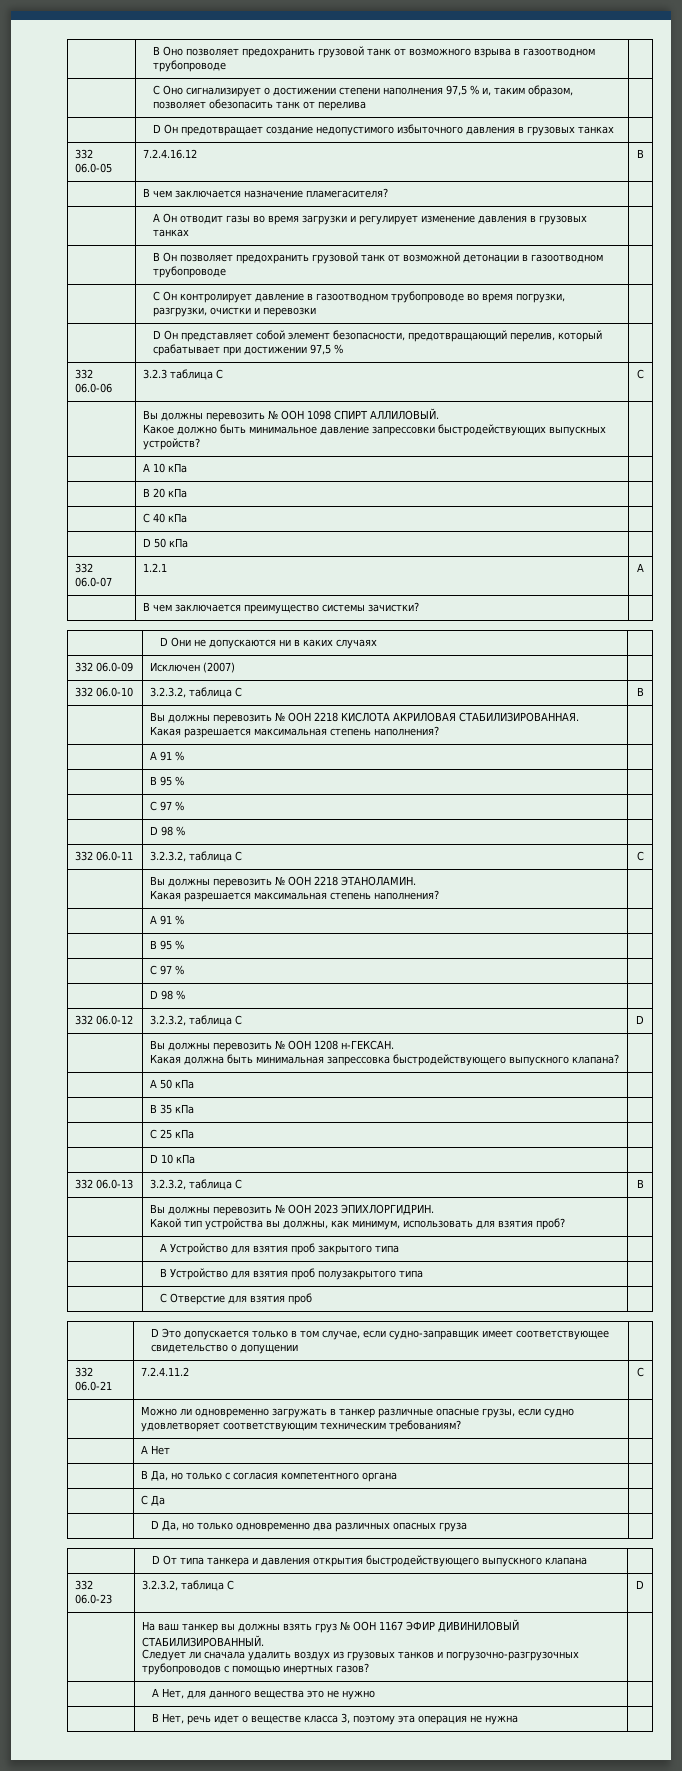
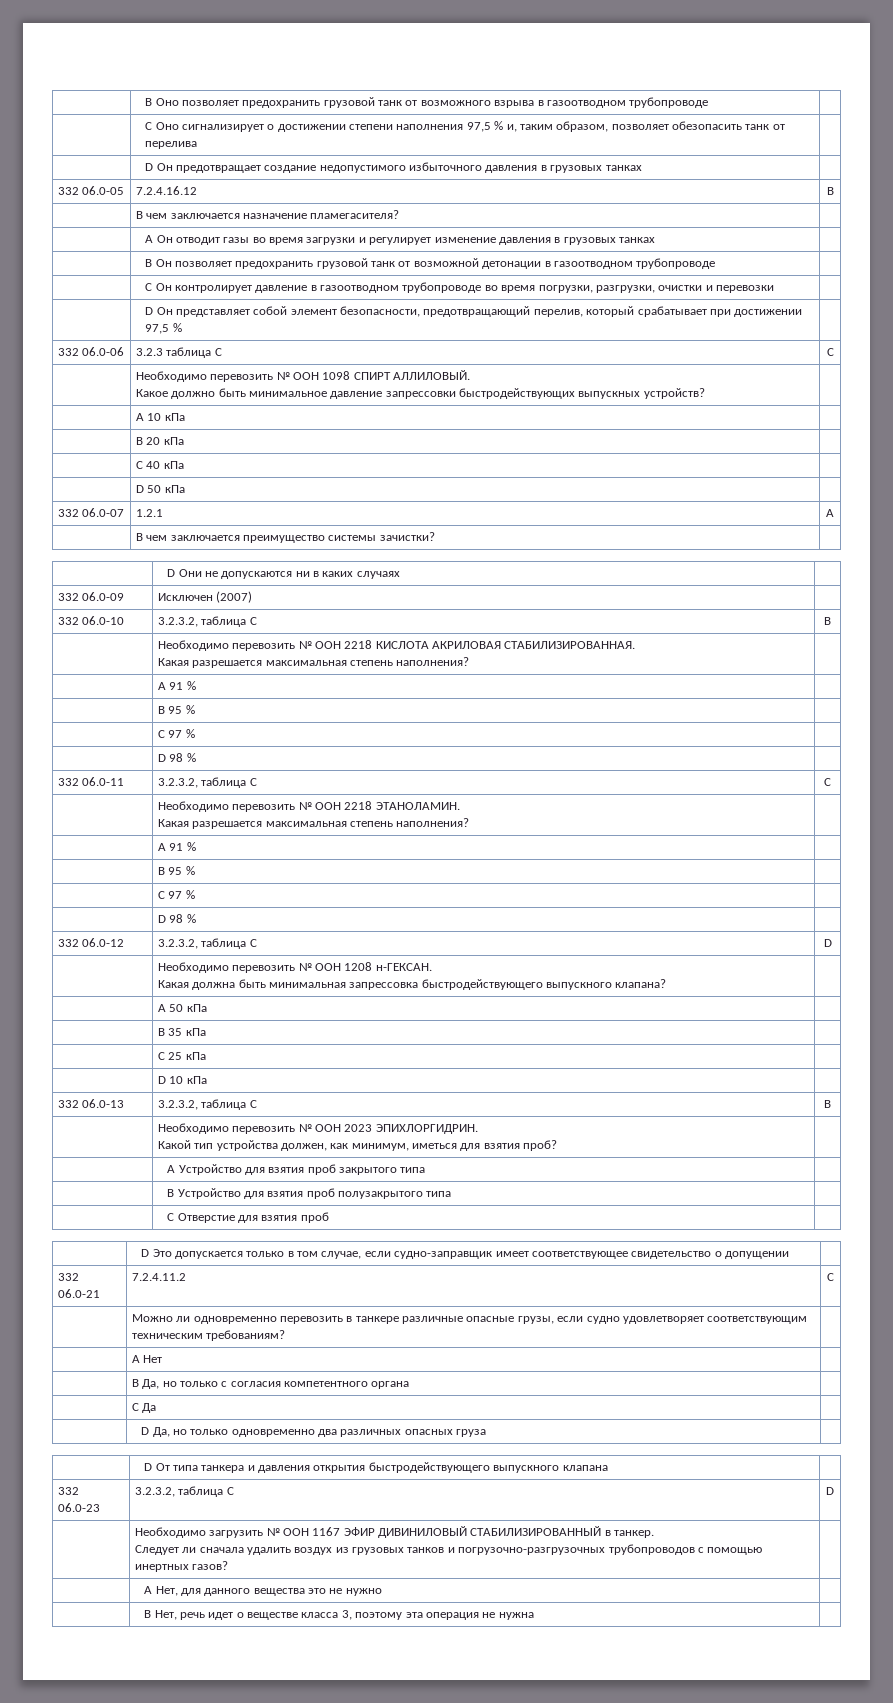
[142,410,203,421] Вы должны -> [135,371,207,382] Необходимо
[149,712,210,723] Вы должны -> [157,640,229,651] Необходимо
[149,876,210,887] Вы должны -> [157,801,229,812] Необходимо
[149,1040,210,1051] Вы должны -> [157,962,229,973] Необходимо
[149,1204,210,1215] Вы должны -> [157,1123,229,1134] Необходимо
[265,1220,328,1229] вы должны, -> [280,1143,327,1151] должен,
[402,1220,473,1228] использовать -> [412,1143,458,1149] иметься
[271,1408,375,1418] загружать в танкер -> [279,1316,399,1324] перевозить в танкере
[141,1621,337,1633] На ваш танкер вы должны взять груз -> [134,1527,264,1538] Необходимо загрузить
[141,1635,264,1647] СТАБИЛИЗИРОВАННЫЙ. -> [470,1526,655,1538] СТАБИЛИЗИРОВАННЫЙ в танкер.

